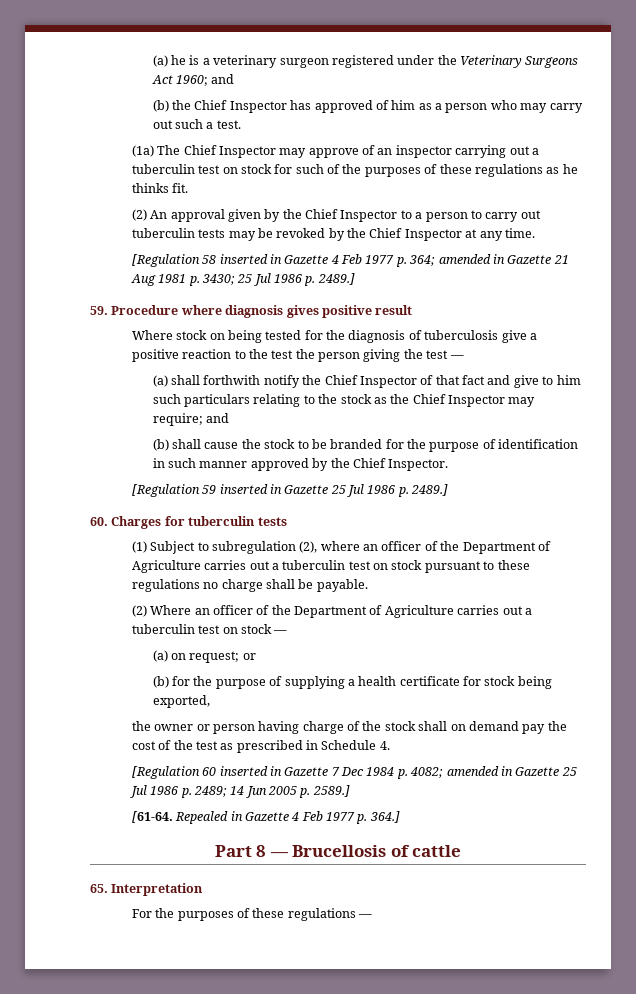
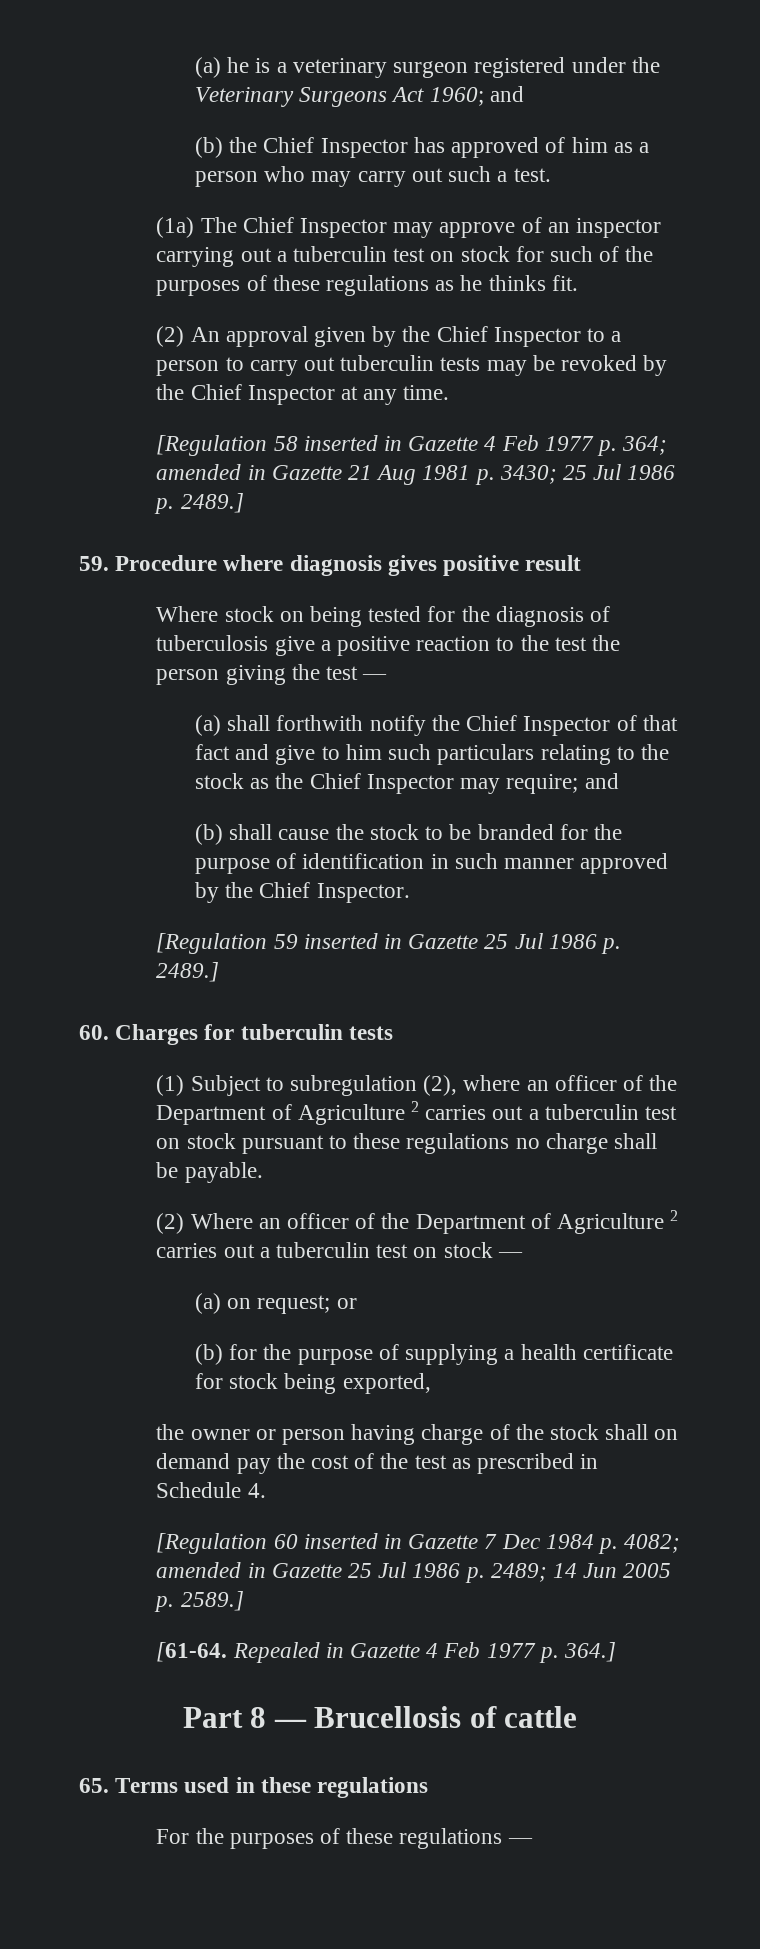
(201, 566) none -> [410,1101,419,1112] 2
(454, 611) none -> [670,1210,679,1221] 2
[111,883,204,896] Interpretation -> [115,1777,429,1798] Terms used in these regulations

